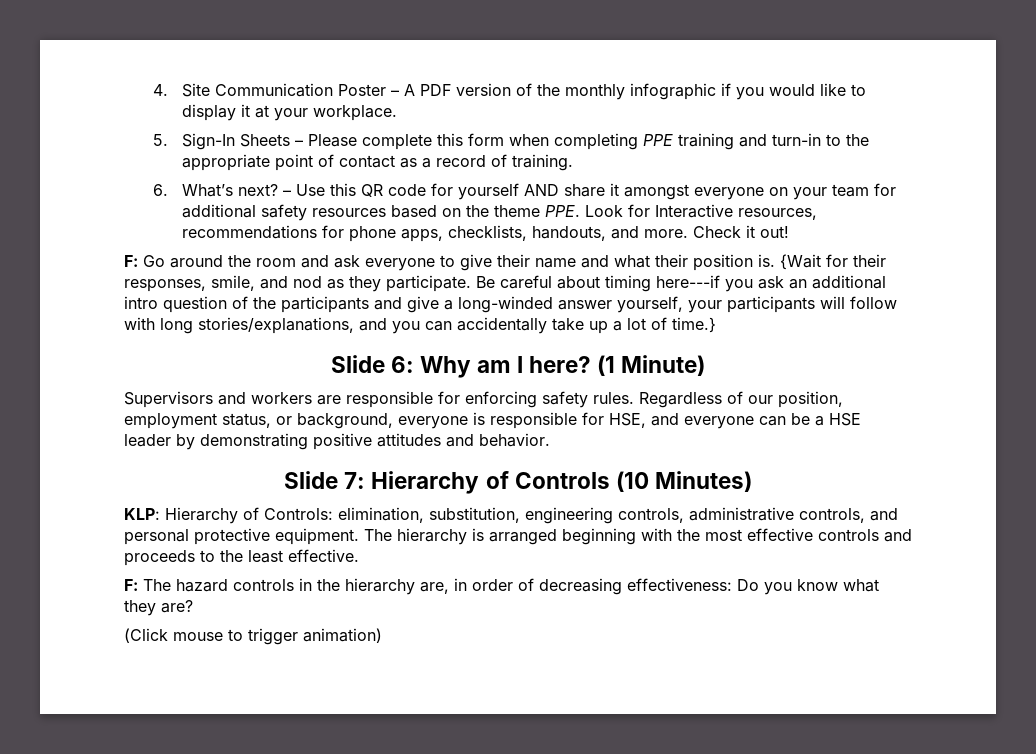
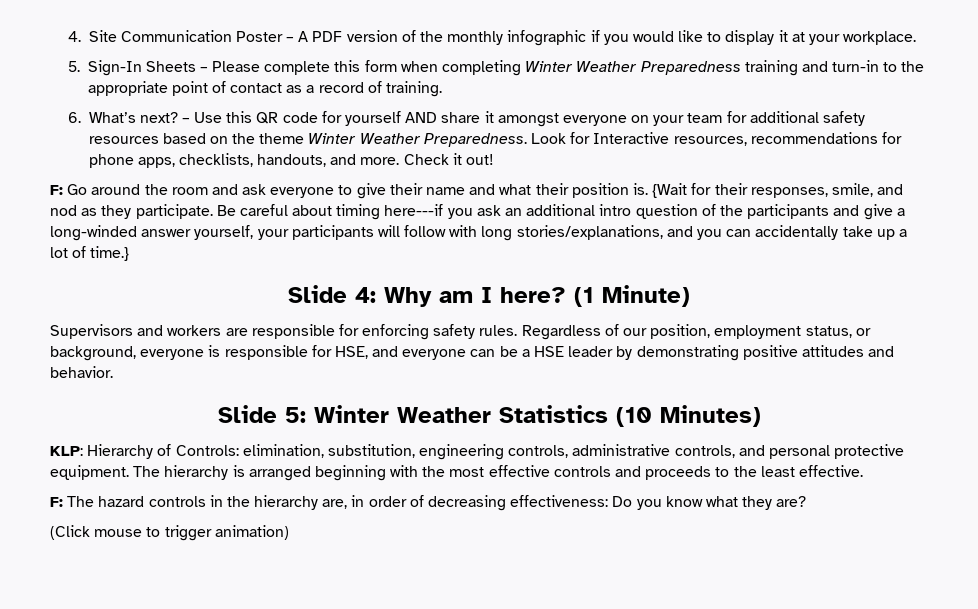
[642,134,673,146] PPE -> [525,61,741,75] Winter Weather Preparedness
[544,205,580,217] PPE. -> [308,133,527,147] Winter Weather Preparedness.
[390,356,414,373] 6: -> [355,287,376,303] 4:
[344,471,610,494] 7: Hierarchy of Controls -> [284,405,608,423] 5: Winter Weather Statistics

